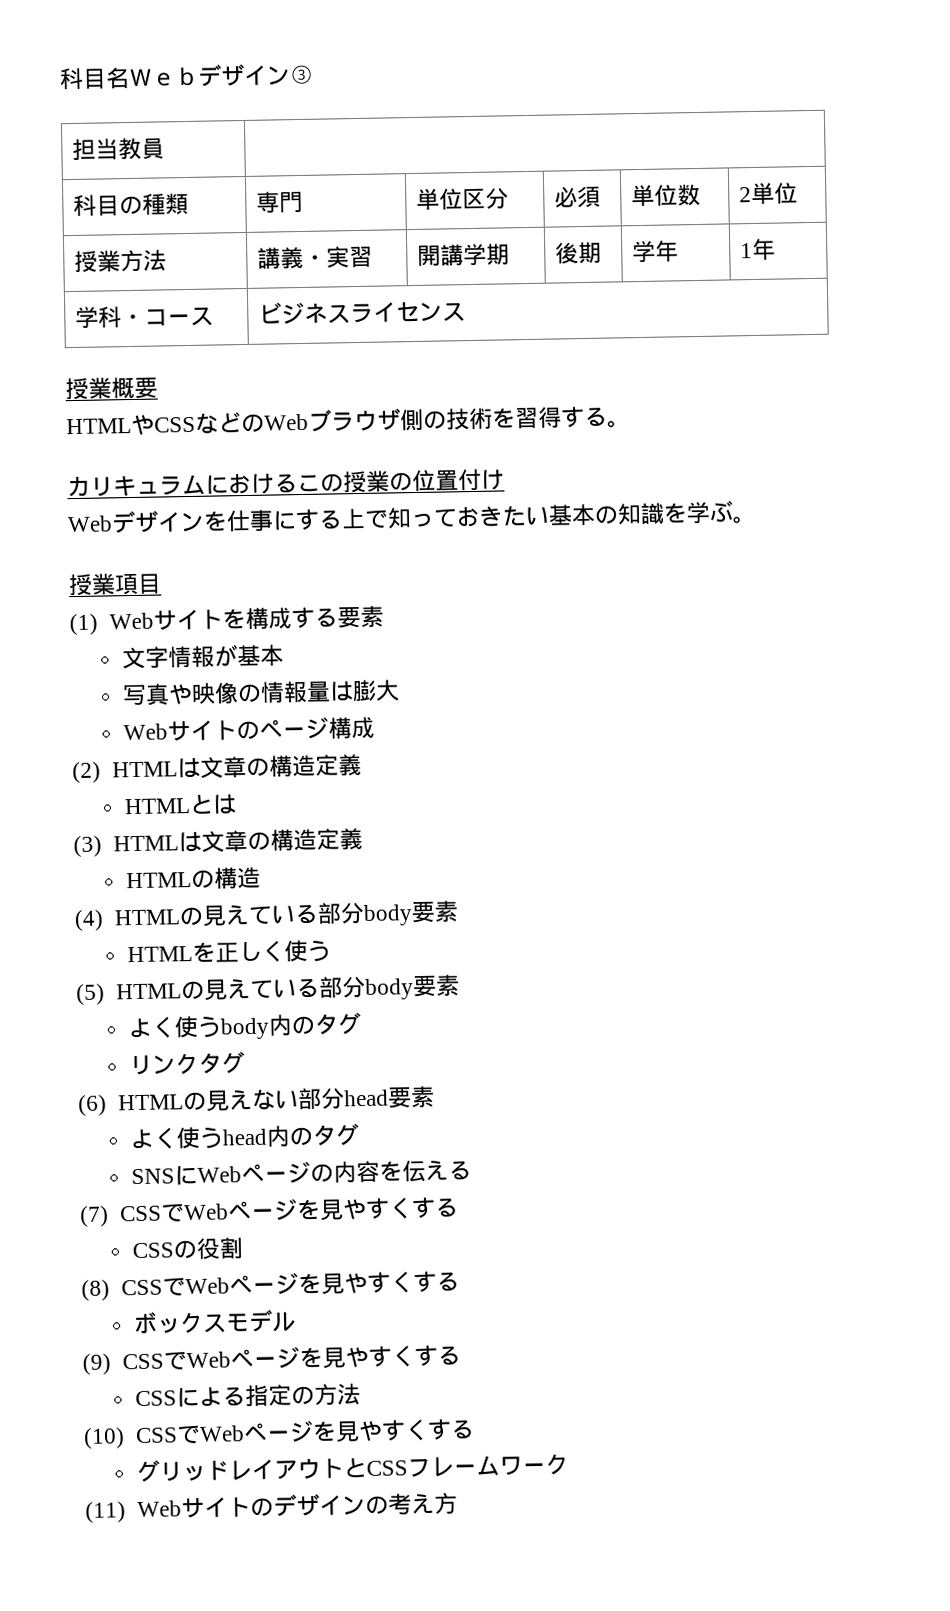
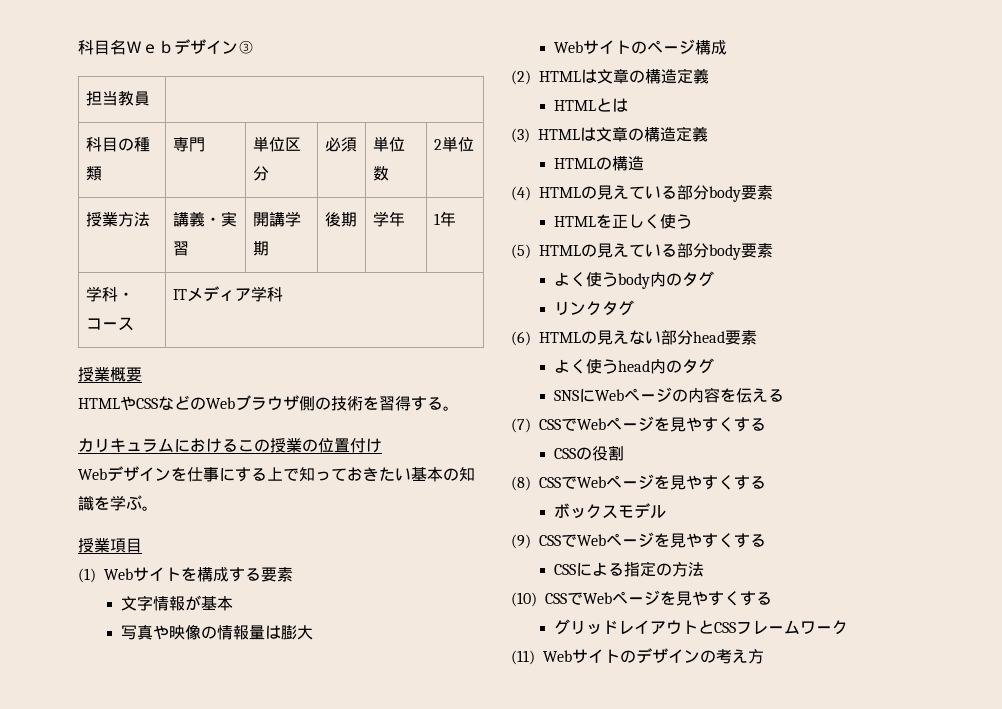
[258,301,467,325] ビジネスライセンス -> [172,286,283,302] ITメディア学科

